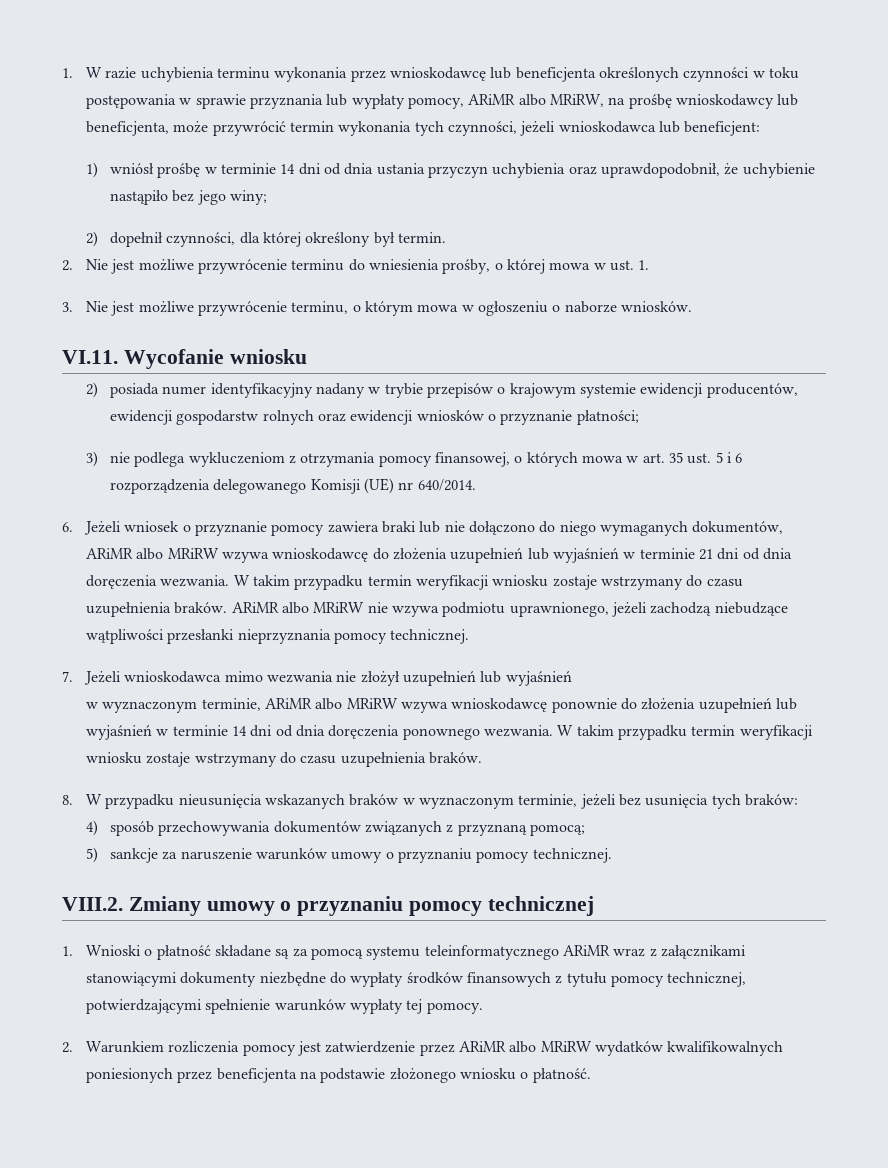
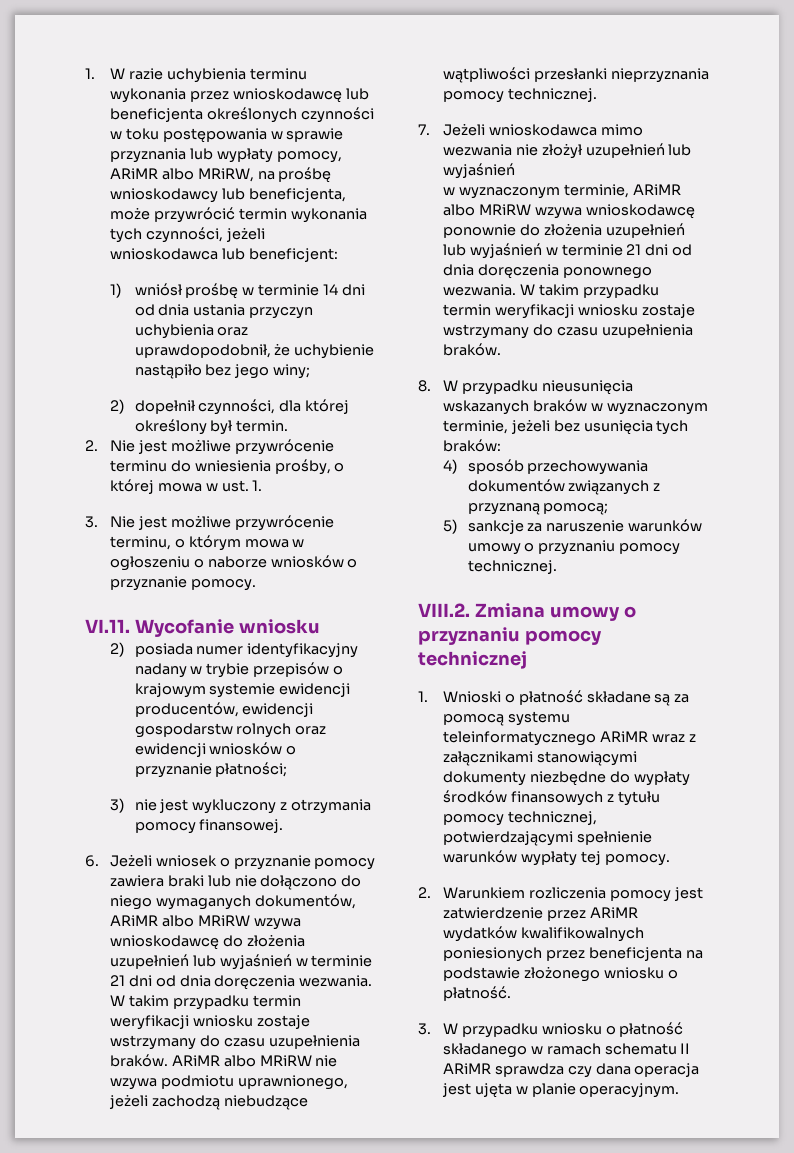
[620,301,692,312] wniosków. -> [270,555,358,568] [109,576,256,591] wniosków o przyznanie pomocy.
[134,452,285,467] podlega wykluczeniom -> [159,799,277,814] jest wykluczony
[435,452,743,467] [110,478,476,494] finansowej, o których mowa w art. 35 ust. 5 i 6 rozporządzenia delegowanego Komisji (UE) nr 640/2014. -> [199,819,284,833] finansowej.
[232,726,248,736] 14 -> [626,244,642,255] 21
[128,896,201,916] Zmiany -> [474,603,545,618] Zmiana
[509,1041,592,1053] albo MRiRW -> (638, 912) none
(591, 1075) none -> [418,1022,684,1038] [442,1043,691,1058] [442,1063,700,1078] [441,1083,680,1098] // 3. W przypadku wniosku o płatność składanego w ramach schematu II ARiMR sprawdza czy dana operacja jest ujęta w planie operacyjnym.

